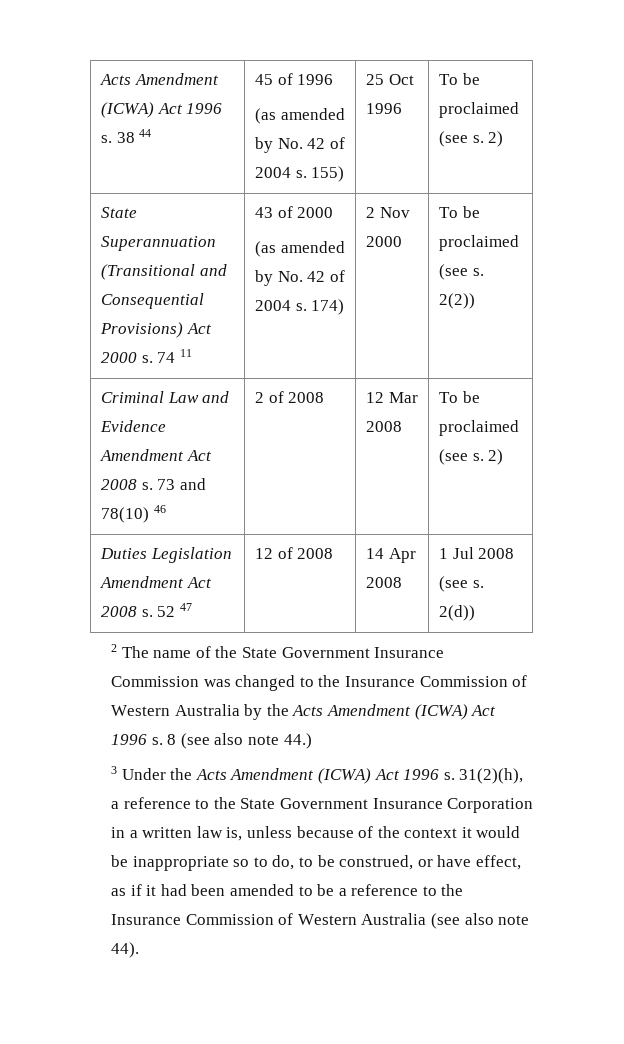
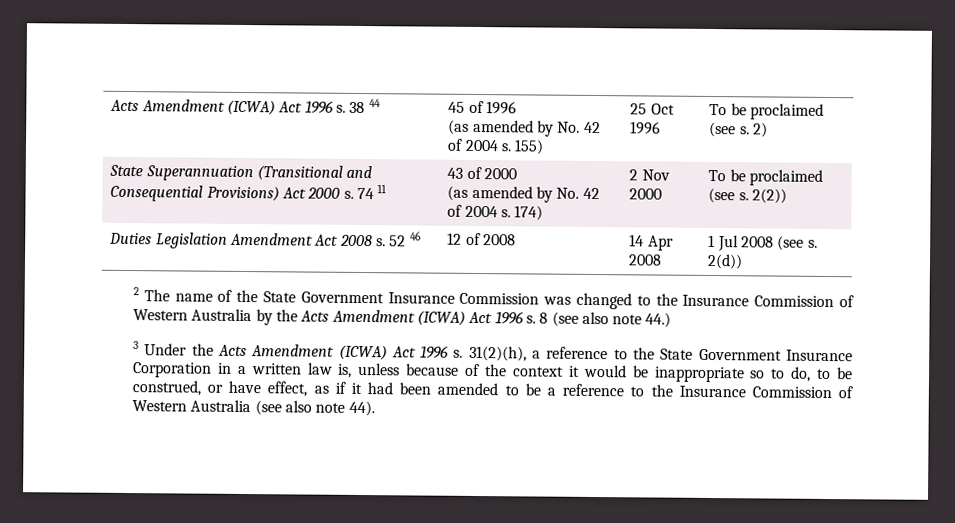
[101,391,230,403] [100,420,167,432] [100,449,212,461] [101,478,206,490] [101,505,166,523] [255,391,325,403] [366,392,418,403] [366,421,403,432] [439,391,480,403] [439,420,520,436] [439,449,504,465] // Criminal Law and Evidence Amendment Act 2008 s. 73 and 78(10) 46 | 2 of 2008 | 12 Mar 2008 | To be proclaimed (see s. 2) -> (788, 196) none
[179,603,192,611] 47 -> [409,231,421,241] 46

